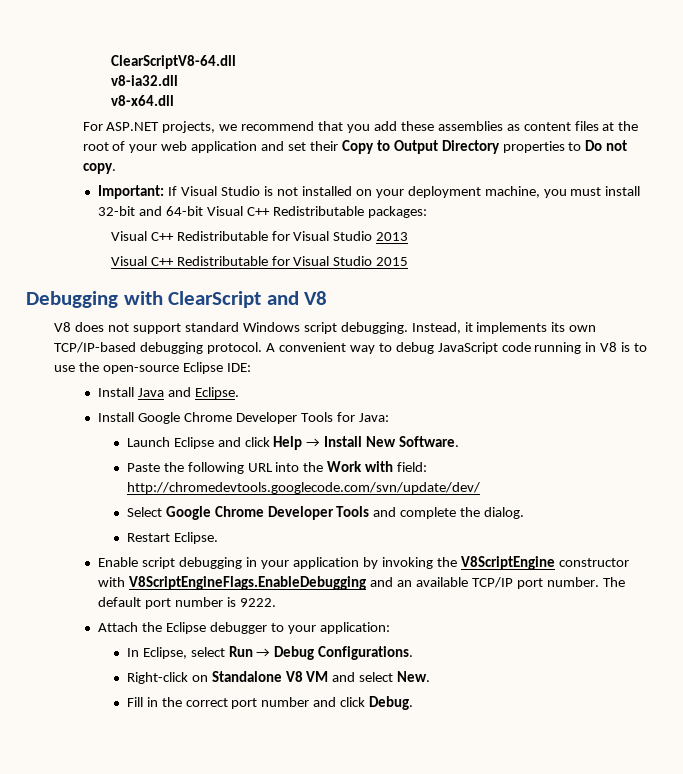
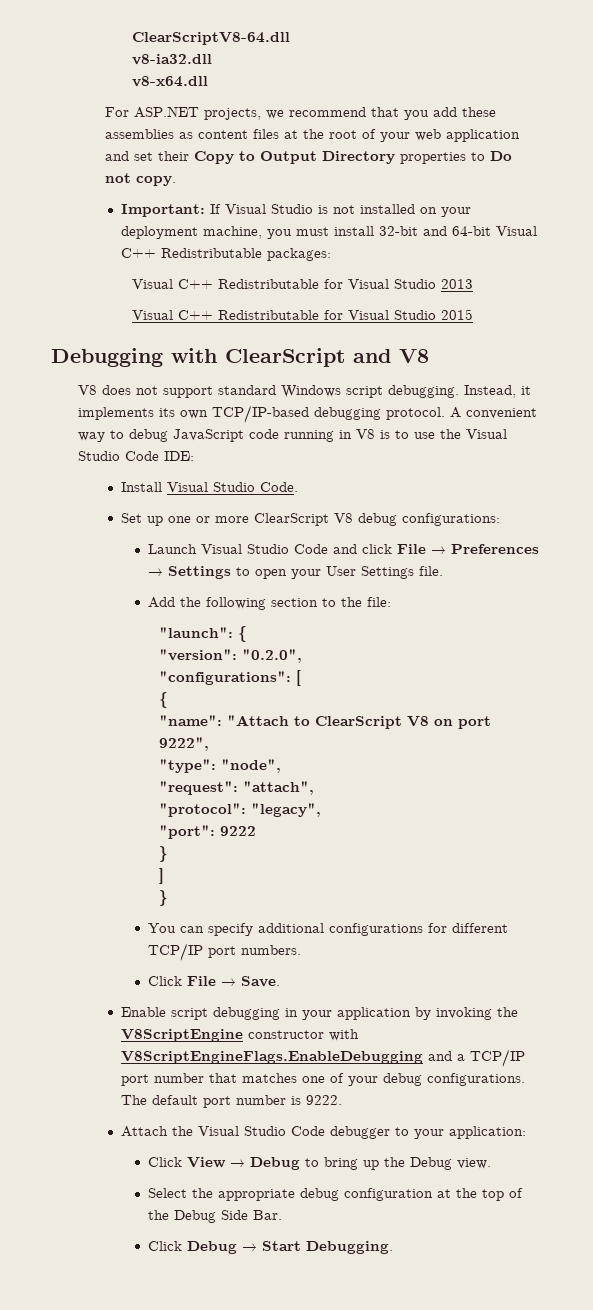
[103,362,224,374] open-source Eclipse -> [465,429,507,439] [77,451,159,461] Visual Studio Code
[138,387,240,399] [98,412,389,424] [126,436,460,450] [126,461,428,474] [126,482,480,494] [126,506,525,520] [126,532,218,544] Java and Eclipse. // Install Google Chrome Developer Tools for Java: // Launch Eclipse and click Help → Install New Software. // Paste the following URL into the Work with field: http://chromedevtools.googlecode.com/svn/update/dev/ // Select Google Chrome Developer Tools and complete the dialog. // Restart Eclipse. -> [167,482,299,492] [121,513,501,526] [148,544,540,554] [148,566,444,579] [148,597,392,610] [158,626,247,642] [158,649,302,663] [158,670,301,686] [158,692,168,708] [158,715,491,729] [158,737,209,751] [158,759,281,773] [158,781,314,795] [158,803,321,817] [158,825,256,839] [158,846,168,862] [158,868,164,884] [158,890,168,906] [148,923,509,936] [148,943,302,961] [148,976,281,987] Visual Studio Code. // Set up one or more ClearScript V8 debug configurations: // Launch Visual Studio Code and click File → Preferences → Settings to open your User Settings file. // Add the following section to the file: // "launch": { // "version": "0.2.0", // "configurations": [ // { // "name": "Attach to ClearScript V8 on port 9222", // "type": "node", // "request": "attach", // "protocol": "legacy", // "port": 9222 // } // ] // } // You can specify additional configurations for different TCP/IP port numbers. // Click File → Save.
[397,577,599,589] an available TCP/IP port number. -> [457,1049,526,1067] [121,1073,526,1086] a TCP/IP port number that matches one of your debug configurations.
[166,622,207,634] Eclipse -> [198,1126,326,1136] Visual Studio Code
[126,646,414,660] [126,671,431,684] [126,696,414,710] In Eclipse, select Run → Debug Configurations. // Right-click on Standalone V8 VM and select New. // Fill in the correct port number and click Debug. -> [148,1157,492,1170] [148,1188,524,1201] [148,1210,283,1223] [148,1241,394,1254] Click View → Debug to bring up the Debug view. // Select the appropriate debug configuration at the top of the Debug Side Bar. // Click Debug → Start Debugging.

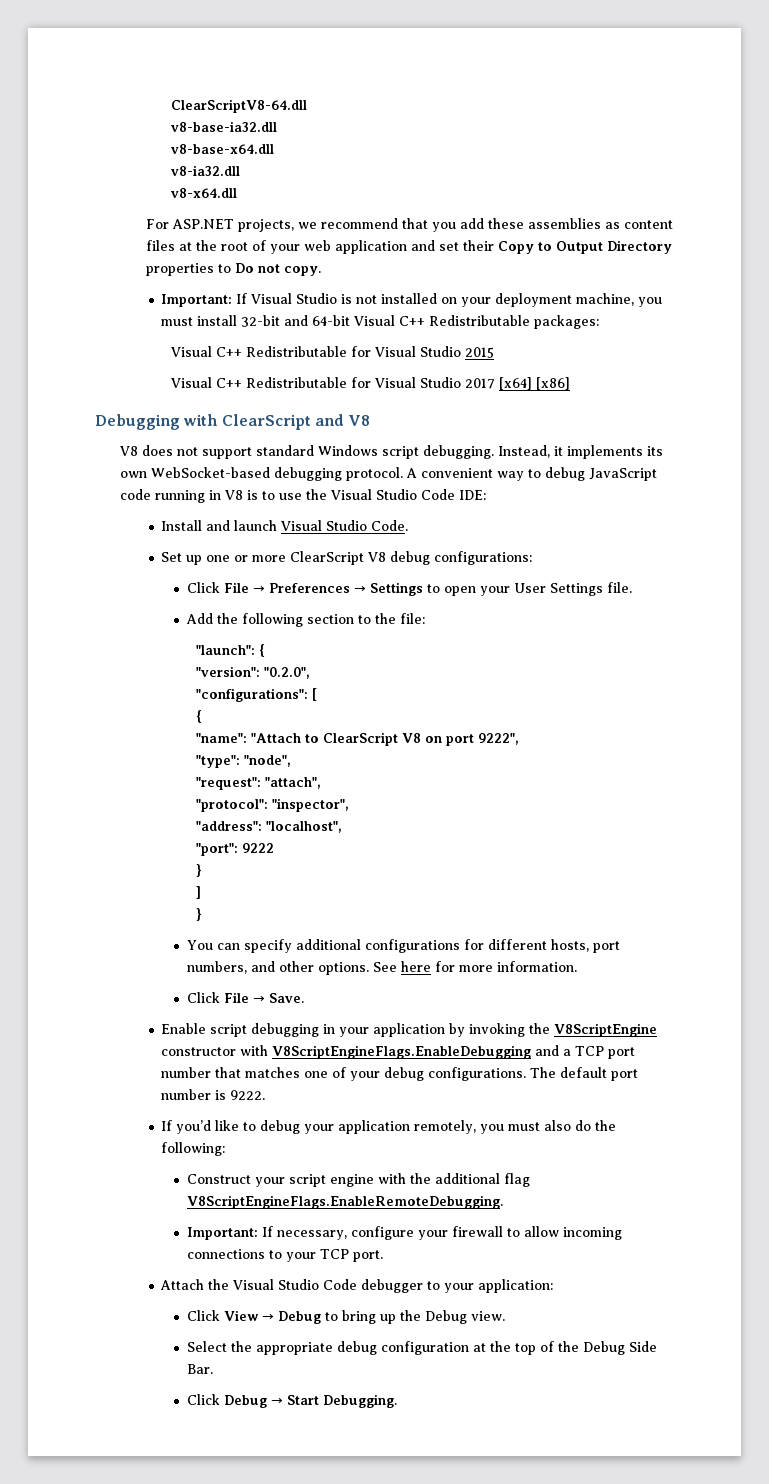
(290, 38) none -> [170,121,278,132] [170,144,275,154] // v8-base-ia32.dll // v8-base-x64.dll
[440,279,473,289] [131,309,473,320] 2013 // Visual C++ Redistributable for Visual Studio 2015 -> [465,347,495,358] [171,377,571,390] 2015 // Visual C++ Redistributable for Visual Studio 2017 [x64] [x86]
[211,405,309,423] TCP/IP-based -> [151,467,271,478] WebSocket-based
(163, 487) none -> [206,520,278,531] and launch
[148,544,393,554] Launch Visual Studio Code and click -> [186,582,220,593] Click
[250,803,321,817] "legacy", -> [272,798,350,812] [196,821,343,833] "inspector", // "address": "localhost",
[148,943,302,961] TCP/IP port numbers. -> [550,939,620,953] [186,961,577,975] hosts, port numbers, and other options. See here for more information.
[470,1049,526,1067] TCP/IP -> [575,1046,605,1056] TCP
(343, 1100) none -> [161,1120,617,1134] [161,1142,226,1156] [186,1173,530,1187] [186,1195,503,1209] [186,1226,622,1240] [186,1249,383,1262] // If you’d like to debug your application remotely, you must also do the following: // Construct your script engine with the additional flag V8ScriptEngineFlags.EnableRemoteDebugging. // Important: If necessary, configure your firewall to allow incoming connections to your TCP port.

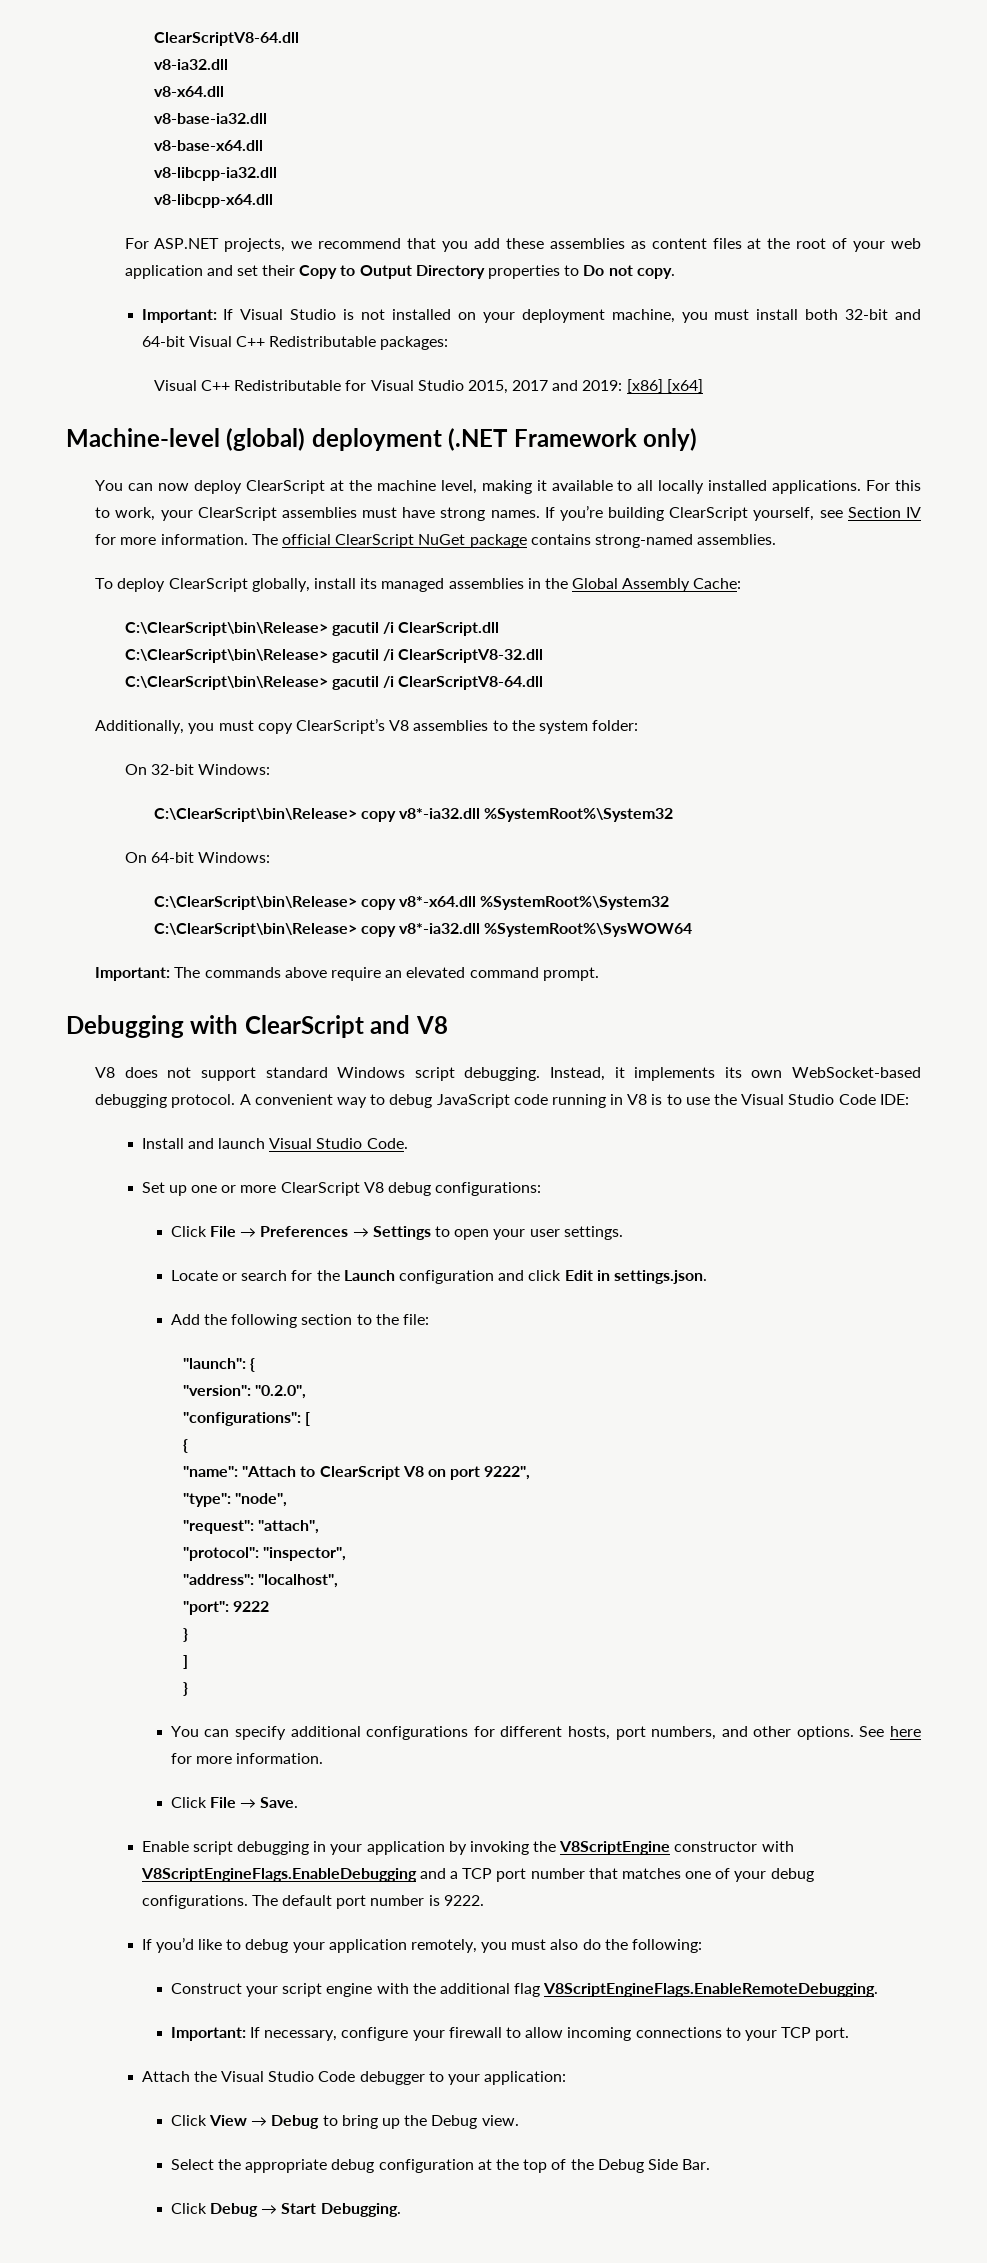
[171,99,308,113] ClearScriptV8-64.dll -> [153,32,299,46] [153,59,228,70] [153,86,224,97] ClearScriptV8-64.dll // v8-ia32.dll // v8-x64.dll
[170,165,241,176] [170,188,238,198] v8-ia32.dll // v8-x64.dll -> [153,167,277,181] [153,194,273,208] v8-libcpp-ia32.dll // v8-libcpp-x64.dll
(238, 320) none -> [805,309,839,320] both
[465,347,495,358] [171,377,571,390] 2015 // Visual C++ Redistributable for Visual Studio 2017 [x64] [x86] -> [467,379,703,394] [66,428,698,451] [95,480,922,494] [95,505,921,521] [95,534,777,548] [95,578,742,592] [124,622,500,636] [124,649,544,663] [124,676,544,690] [95,718,639,734] [124,764,270,775] [153,808,674,822] [124,852,270,863] [153,896,670,910] [153,923,693,937] [95,967,599,981] 2015, 2017 and 2019: [x86] [x64] // Machine-level (global) deployment (.NET Framework only) // You can now deploy ClearScript at the machine level, making it available to all locally installed applications. For this to work, your ClearScript assemblies must have strong names. If you’re building ClearScript yourself, see Section IV for more information. The official ClearScript NuGet package contains strong-named assemblies. // To deploy ClearScript globally, install its managed assemblies in the Global Assembly Cache: // C:\ClearScript\bin\Release> gacutil /i ClearScript.dll // C:\ClearScript\bin\Release> gacutil /i ClearScriptV8-32.dll // C:\ClearScript\bin\Release> gacutil /i ClearScriptV8-64.dll // Additionally, you must copy ClearScript’s V8 assemblies to the system folder: // On 32-bit Windows: // C:\ClearScript\bin\Release> copy v8*-ia32.dll %SystemRoot%\System32 // On 64-bit Windows: // C:\ClearScript\bin\Release> copy v8*-x64.dll %SystemRoot%\System32 // C:\ClearScript\bin\Release> copy v8*-ia32.dll %SystemRoot%\SysWOW64 // Important: The commands above require an elevated command prompt.
[513,582,632,596] User Settings file. -> [529,1226,623,1240] [170,1270,707,1284] user settings. // Locate or search for the Launch configuration and click Edit in settings.json.

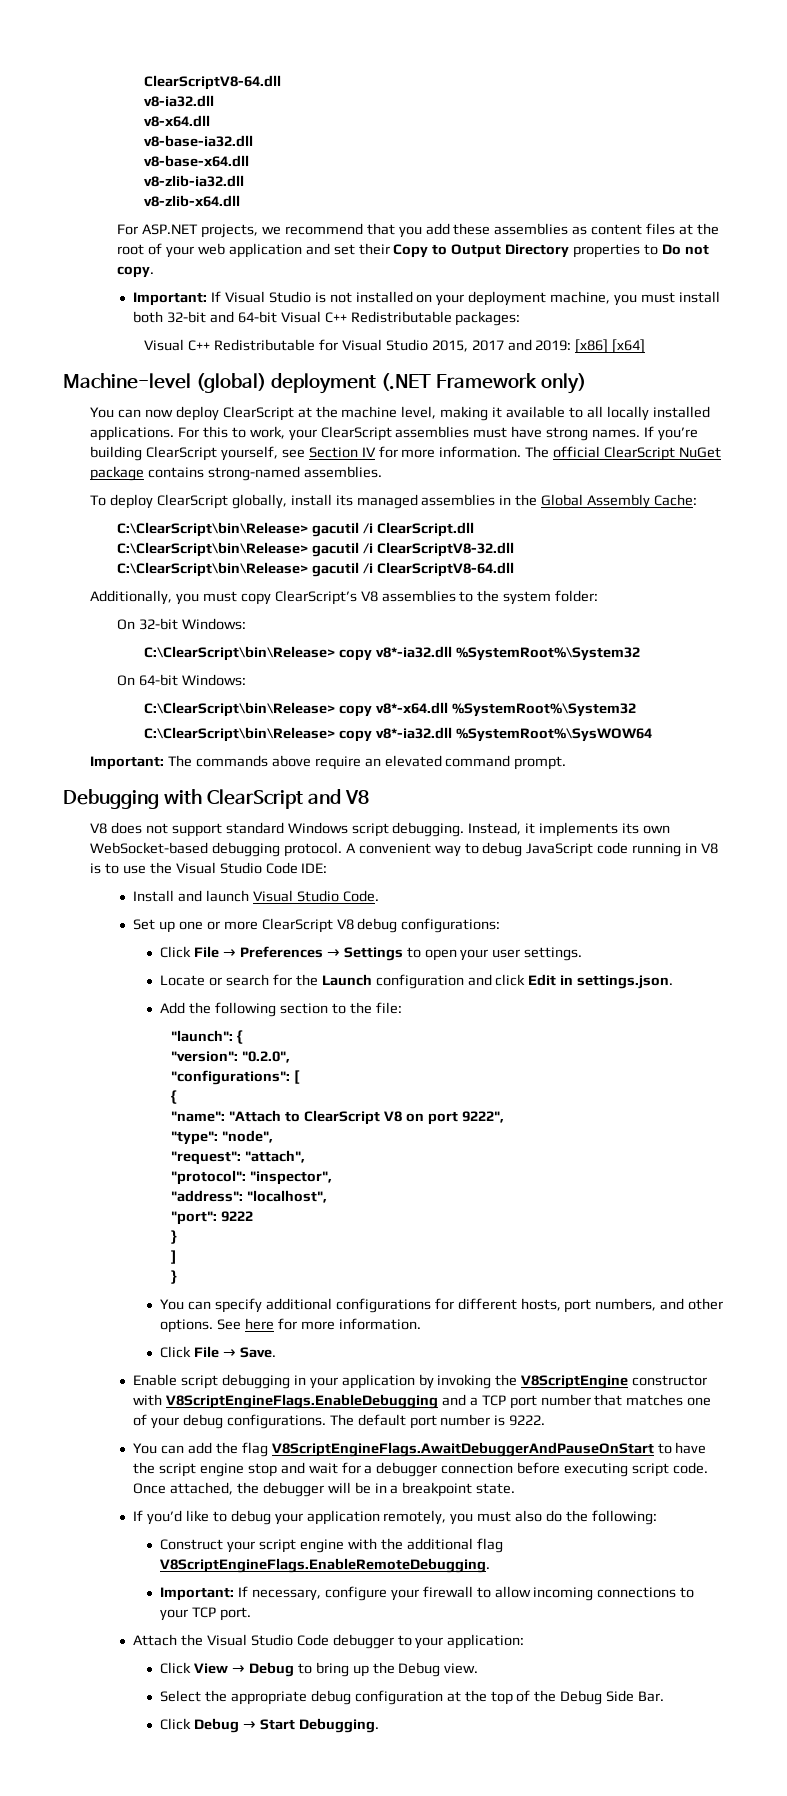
[153,167,277,181] [153,194,273,208] v8-libcpp-ia32.dll // v8-libcpp-x64.dll -> [144,175,245,187] [144,195,241,207] v8-zlib-ia32.dll // v8-zlib-x64.dll
(484, 1900) none -> [133,1442,707,1457] [133,1462,708,1477] [133,1482,516,1497] // You can add the flag V8ScriptEngineFlags.AwaitDebuggerAndPauseOnStart to have the script engine stop and wait for a debugger connection before executing script code. Once attached, the debugger will be in a breakpoint state.

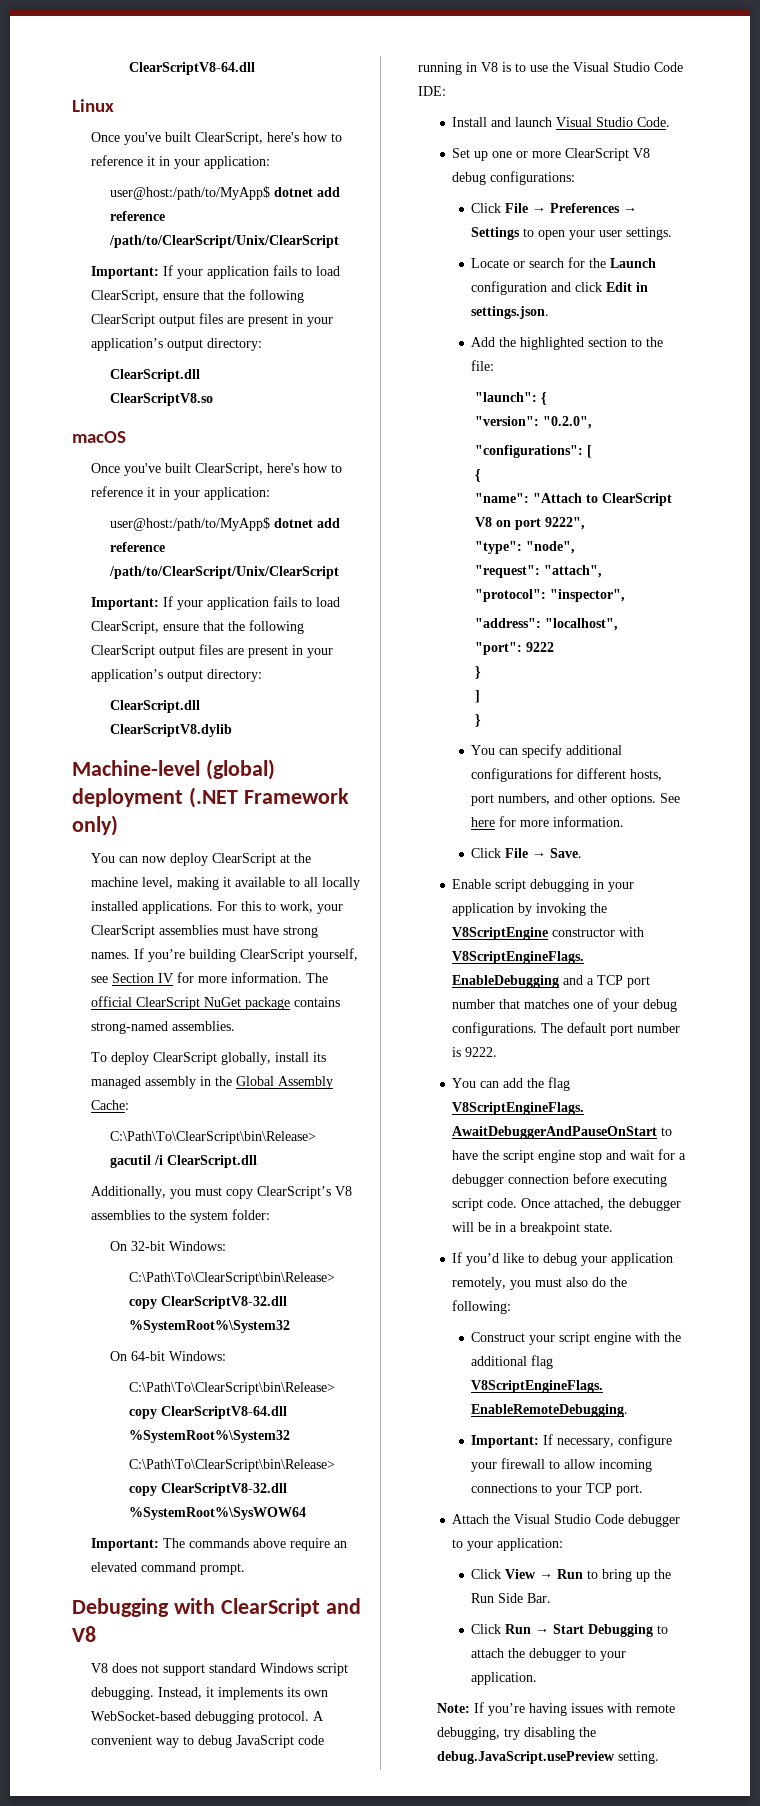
[144,75,282,90] [144,95,215,107] [144,115,211,127] [144,135,254,147] [144,155,250,167] [144,175,245,187] [144,195,241,207] [117,223,719,238] [117,243,709,258] [117,266,155,278] [133,291,720,306] [133,311,521,326] [144,339,646,353] ClearScriptV8-64.dll // v8-ia32.dll // v8-x64.dll // v8-base-ia32.dll // v8-base-x64.dll // v8-zlib-ia32.dll // v8-zlib-x64.dll // For ASP.NET projects, we recommend that you add these assemblies as content files at the root of your web application and set their Copy to Output Directory properties to Do not copy. // Important: If Visual Studio is not installed on your deployment machine, you must install both 32-bit and 64-bit Visual C++ Redistributable packages: // Visual C++ Redistributable for Visual Studio 2015, 2017 and 2019: [x86] [x64] -> [129,62,256,75] [72,99,114,112] [91,132,343,145] [91,155,271,169] [110,186,341,200] [110,211,166,221] [109,235,340,248] [91,265,341,279] [91,289,305,303] [91,313,334,327] [91,338,263,351] [110,369,201,382] [110,393,214,406] [72,431,126,443] [91,463,343,476] [91,486,271,500] [110,517,341,531] [110,542,166,552] [109,566,340,579] [91,596,341,610] [91,620,305,634] [91,644,334,658] [91,669,263,682] [110,700,201,713] [110,724,233,737] ClearScriptV8-64.dll // Linux // Once you've built ClearScript, here's how to reference it in your application: // user@host:/path/to/MyApp$ dotnet add reference /path/to/ClearScript/Unix/ClearScript // Important: If your application fails to load ClearScript, ensure that the following ClearScript output files are present in your application’s output directory: // ClearScript.dll // ClearScriptV8.so // macOS // Once you've built ClearScript, here's how to reference it in your application: // user@host:/path/to/MyApp$ dotnet add reference /path/to/ClearScript/Unix/ClearScript // Important: If your application fails to load ClearScript, ensure that the following ClearScript output files are present in your application’s output directory: // ClearScript.dll // ClearScriptV8.dylib
[421,494,496,506] assemblies -> [145,1076,197,1089] assembly
[117,522,309,537] C:\ClearScript\bin\Release> -> [110,1131,317,1144] C:\Path\To\ClearScript\bin\Release>
[117,542,514,557] [117,562,514,577] // C:\ClearScript\bin\Release> gacutil /i ClearScriptV8-32.dll // C:\ClearScript\bin\Release> gacutil /i ClearScriptV8-64.dll -> (258, 1161) none
[144,646,453,661] C:\ClearScript\bin\Release> copy v8*-ia32.dll -> [129,1272,336,1285] [129,1296,288,1309] C:\Path\To\ClearScript\bin\Release> copy ClearScriptV8-32.dll
[144,702,636,717] [144,727,453,742] C:\ClearScript\bin\Release> copy v8*-x64.dll %SystemRoot%\System32 // C:\ClearScript\bin\Release> copy v8*-ia32.dll -> [129,1382,336,1395] [129,1406,288,1419] [129,1430,291,1443] [129,1459,336,1472] [129,1483,288,1496] C:\Path\To\ClearScript\bin\Release> copy ClearScriptV8-64.dll %SystemRoot%\System32 // C:\Path\To\ClearScript\bin\Release> copy ClearScriptV8-32.dll
[214,1002,276,1017] following -> [520,337,585,350] highlighted
[248,1662,294,1677] Debug -> [557,1569,584,1579] Run
[398,1662,479,1677] [160,1690,603,1705] Debug view. // Select the appropriate debug configuration at the top of the Debug -> [471,1593,495,1603] Run
[194,1718,240,1733] Debug -> [505,1624,532,1634] Run
[298,1718,379,1733] Debugging. -> [588,1624,669,1637] [471,1648,627,1661] [471,1672,538,1685] [437,1702,676,1716] [437,1727,597,1740] [437,1751,660,1764] Debugging to attach the debugger to your application. // Note: If you’re having issues with remote debugging, try disabling the debug.JavaScript.usePreview setting.

